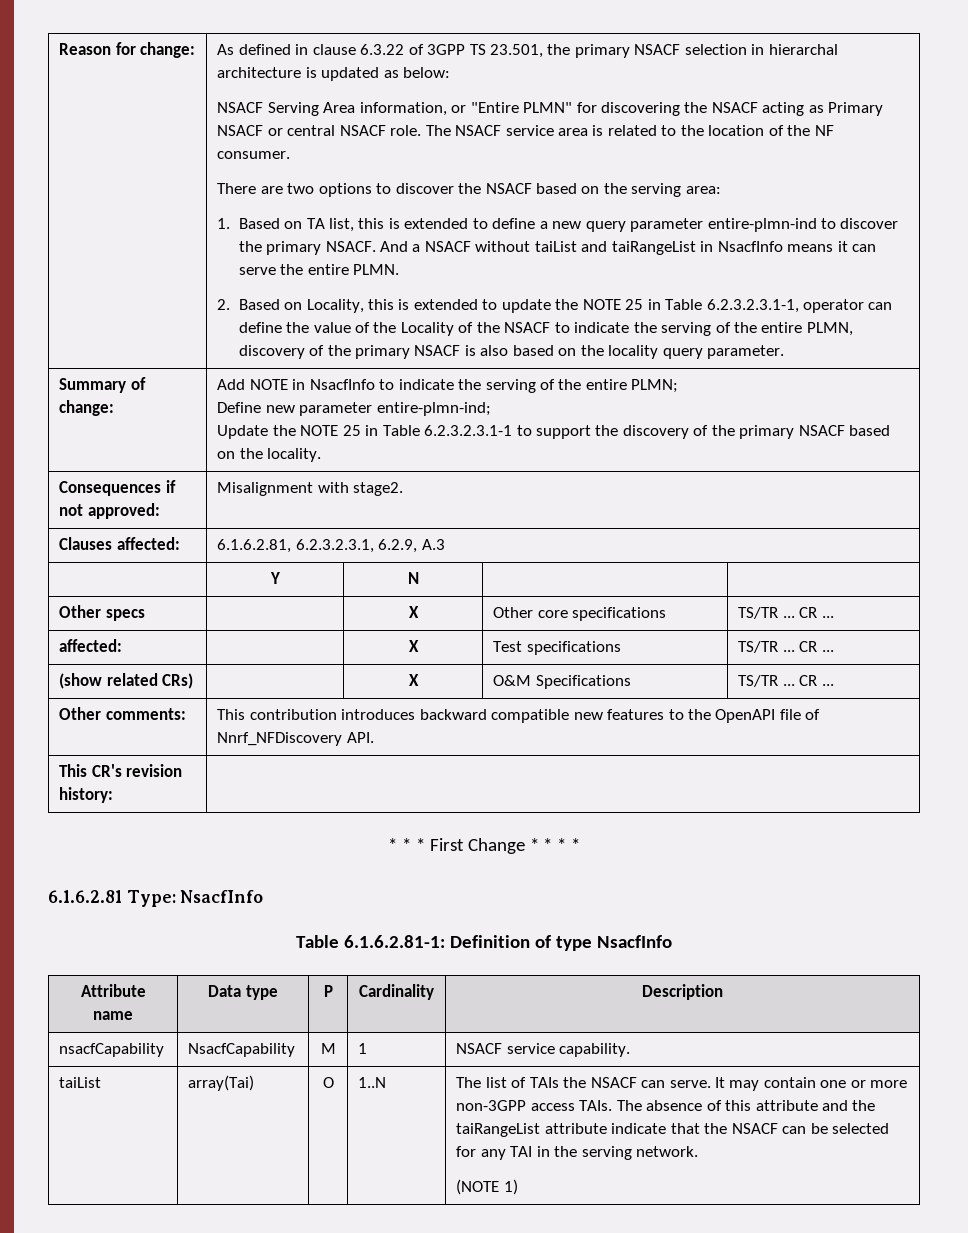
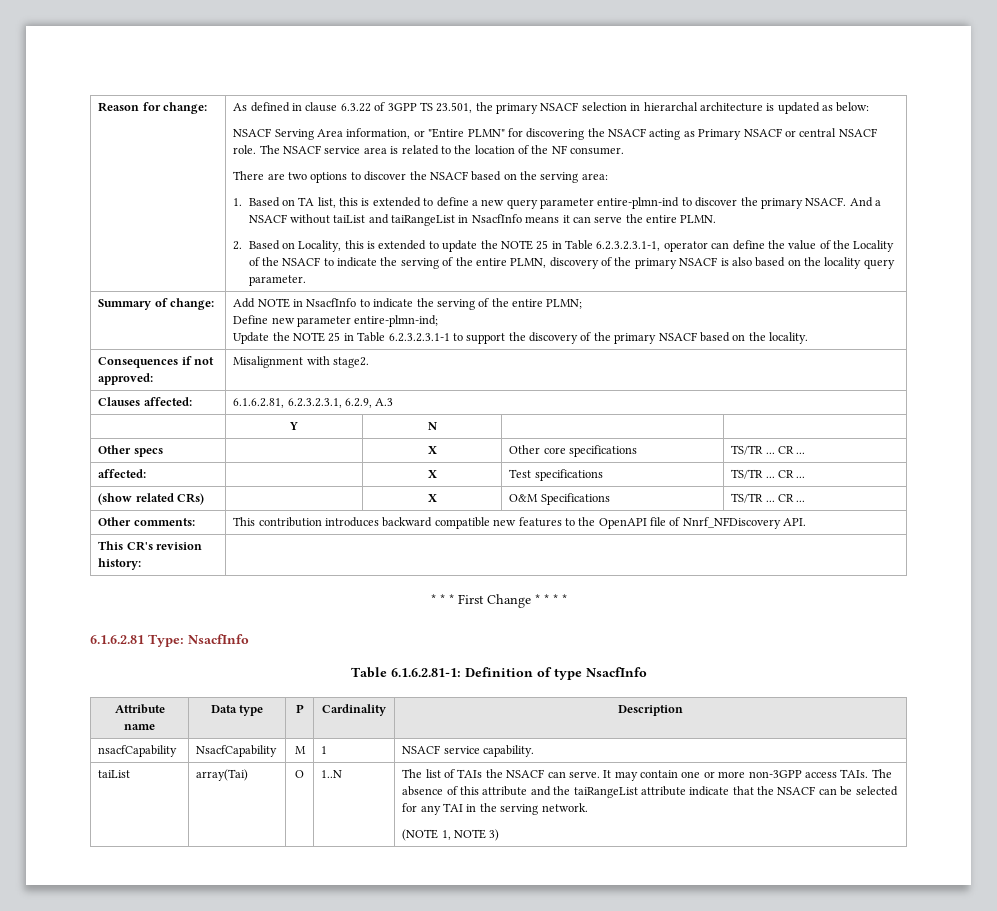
[503,1179,518,1195] 1) -> [441,829,500,841] 1, NOTE 3)

